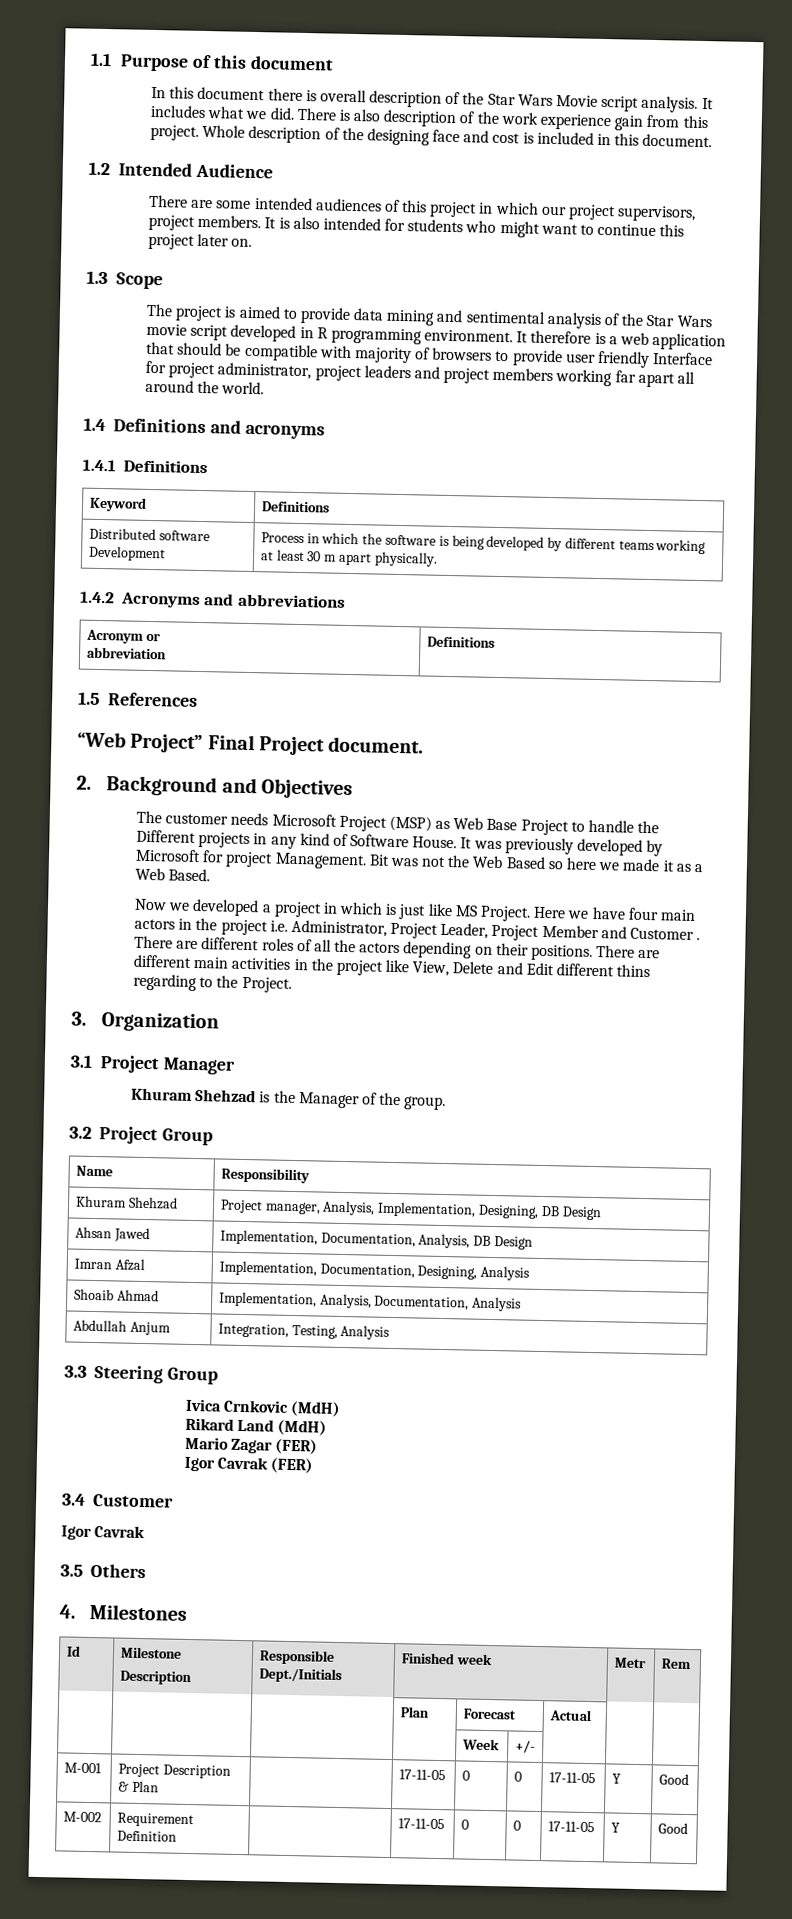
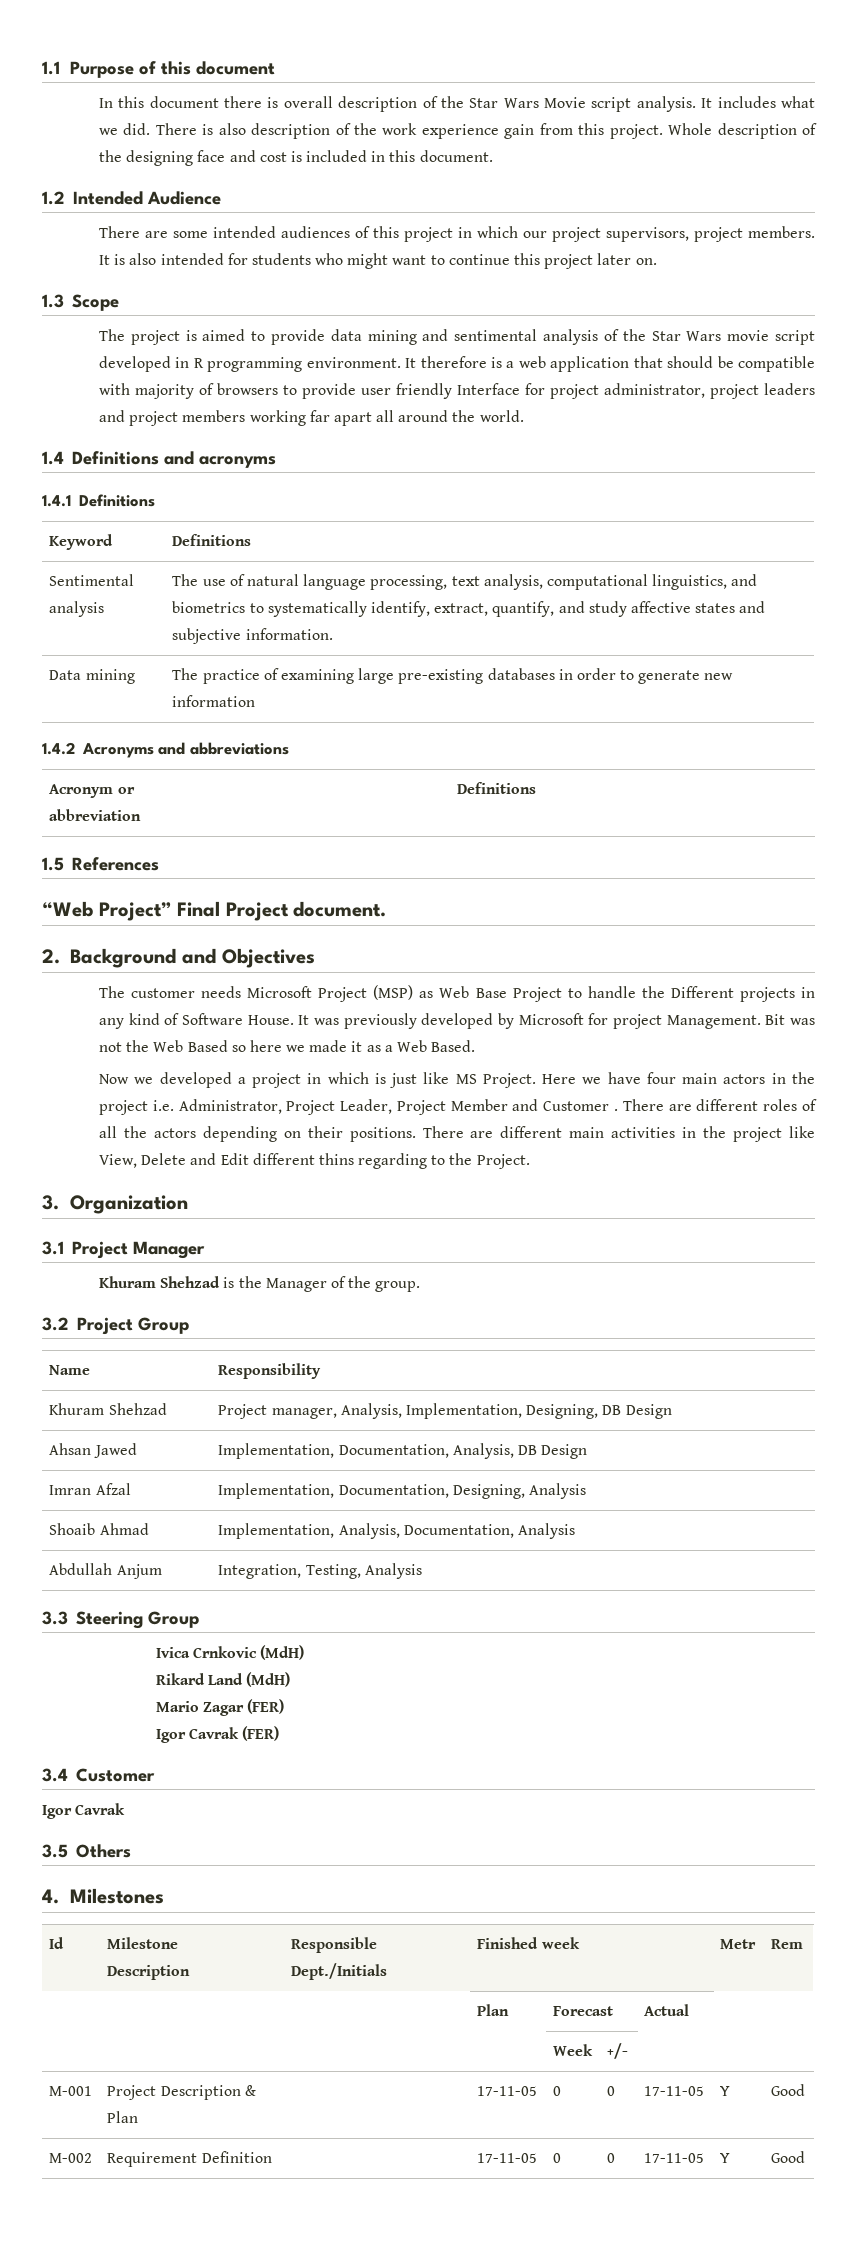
[88,527,210,542] [87,545,166,562] [260,532,707,555] [259,549,438,567] Distributed software Development | Process in which the software is being developed by different teams working at least 30 m apart physically. -> [49,574,135,586] [49,601,105,617] [172,574,758,590] [172,601,766,617] [172,628,333,644] [49,669,135,684] [172,668,734,684] [172,695,256,707] Sentimental analysis | The use of natural language processing, text analysis, computational linguistics, and biometrics to systematically identify, extract, quantify, and study affective states and subjective information. // Data mining | The practice of examining large pre-existing databases in order to generate new information

